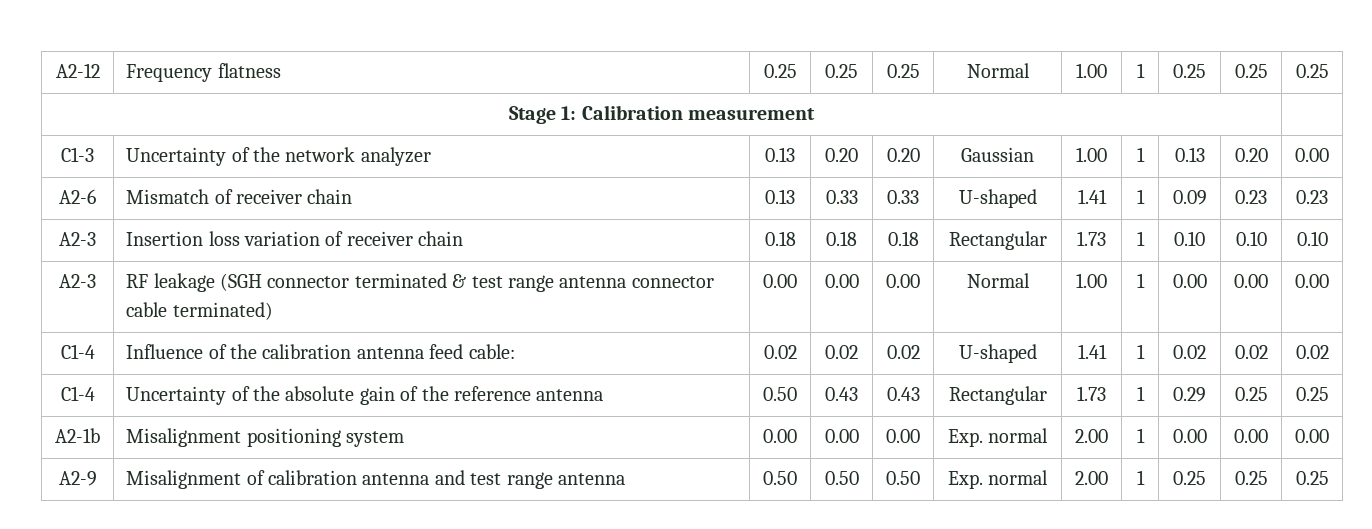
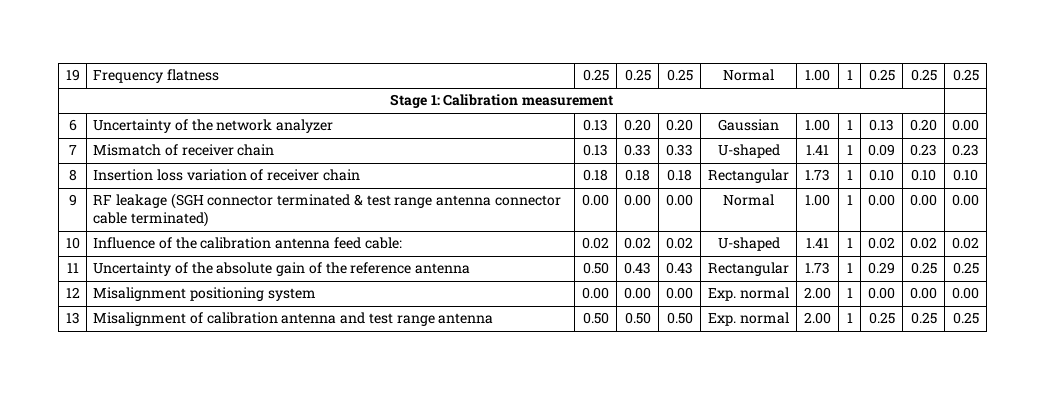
[55,63,100,78] A2-12 -> [65,69,80,81] 19
[61,147,94,162] C1-3 -> [68,119,77,131] 6
[59,189,96,204] A2-6 -> [68,145,77,155] 7
[59,232,96,246] A2-3 -> [68,169,77,181] 8
[59,274,96,288] A2-3 -> [68,194,77,206] 9
[60,344,95,359] C1-4 -> [65,237,80,249] 10
[60,386,95,401] C1-4 -> [66,263,79,273] 11
[55,428,100,443] A2-1b -> [65,287,80,298] 12
[58,471,97,486] A2-9 -> [65,312,80,324] 13

